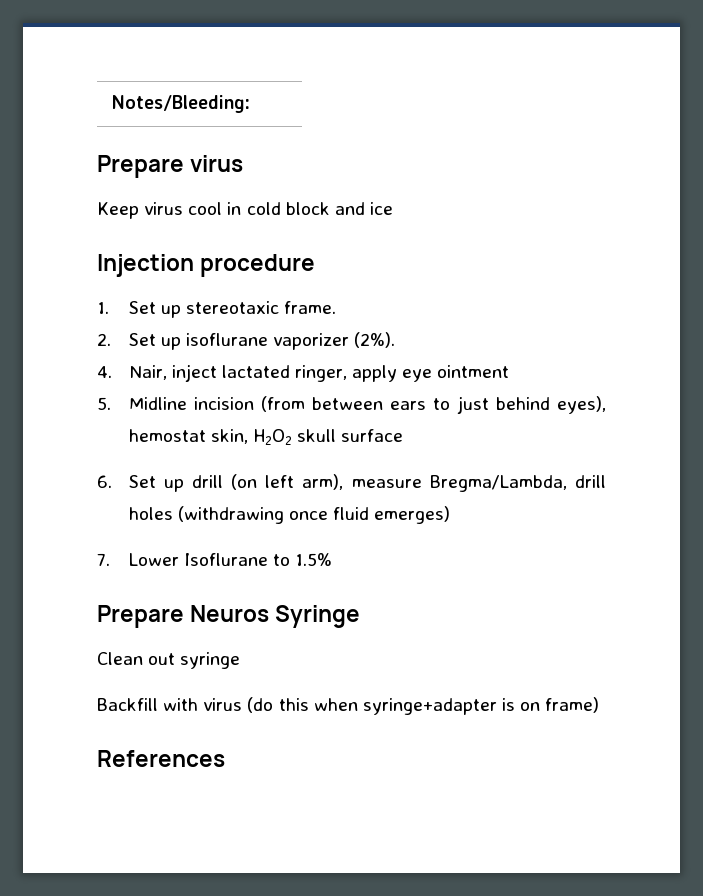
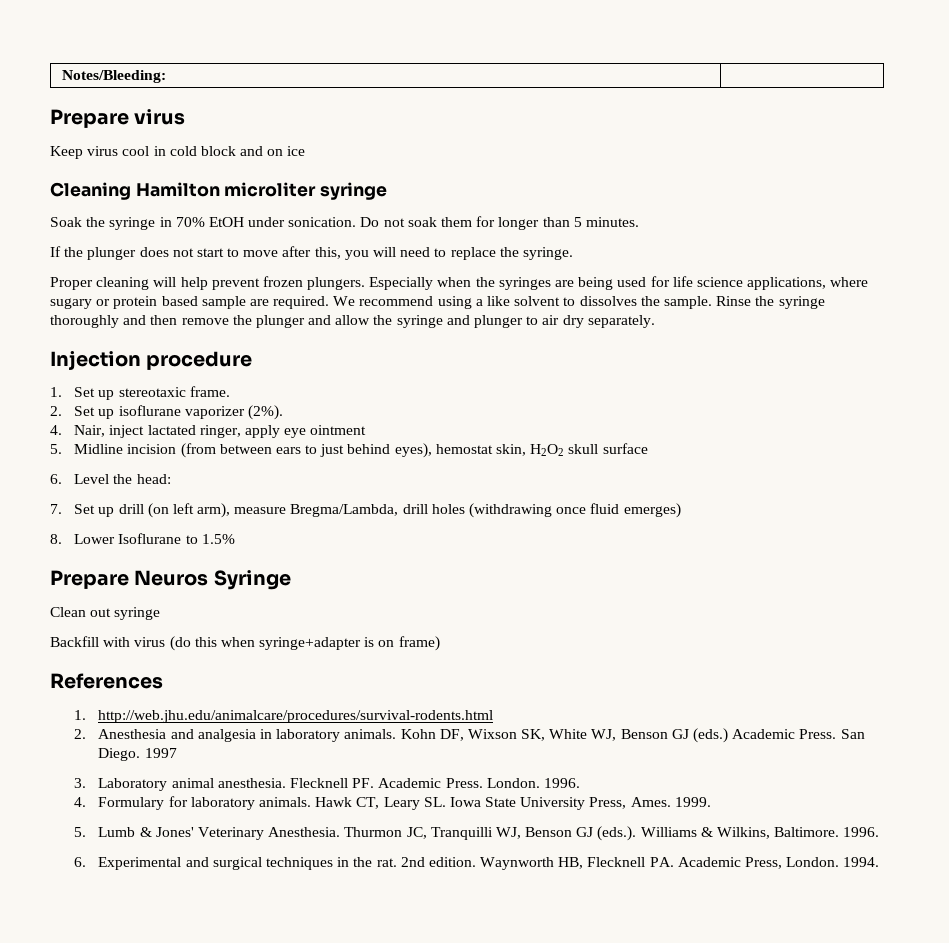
(365, 208) none -> [267,149,284,156] on
(393, 208) none -> [50,182,388,200] [50,216,639,230] [50,246,573,260] [50,276,869,290] [50,296,825,309] [50,315,655,328] // Cleaning Hamilton microliter syringe // Soak the syringe in 70% EtOH under sonication. Do not soak them for longer than 5 minutes. // If the plunger does not start to move after this, you will need to replace the syringe. // Proper cleaning will help prevent frozen plungers. Especially when the syringes are being used for life science applications, where sugary or protein based sample are required. We recommend using a like solvent to dissolves the sample. Rinse the syringe thoroughly and then remove the plunger and allow the syringe and plunger to air dry separately.
(112, 481) none -> [74,474,171,484] [50,504,62,514] Level the head: // 7.
[97,553,110,566] 7. -> [50,534,62,544] 8.
(225, 758) none -> [74,710,494,723] [74,728,865,743] [98,748,177,761] [74,778,580,791] [74,796,711,810] [74,826,880,841] [74,857,880,870] // 1. http://web.jhu.edu/animalcare/procedures/survival-rodents.html // 2. Anesthesia and analgesia in laboratory animals. Kohn DF, Wixson SK, White WJ, Benson GJ (eds.) Academic Press. San Diego. 1997 // 3. Laboratory animal anesthesia. Flecknell PF. Academic Press. London. 1996. // 4. Formulary for laboratory animals. Hawk CT, Leary SL. Iowa State University Press, Ames. 1999. // 5. Lumb & Jones' Veterinary Anesthesia. Thurmon JC, Tranquilli WJ, Benson GJ (eds.). Williams & Wilkins, Baltimore. 1996. // 6. Experimental and surgical techniques in the rat. 2nd edition. Waynworth HB, Flecknell PA. Academic Press, London. 1994.

